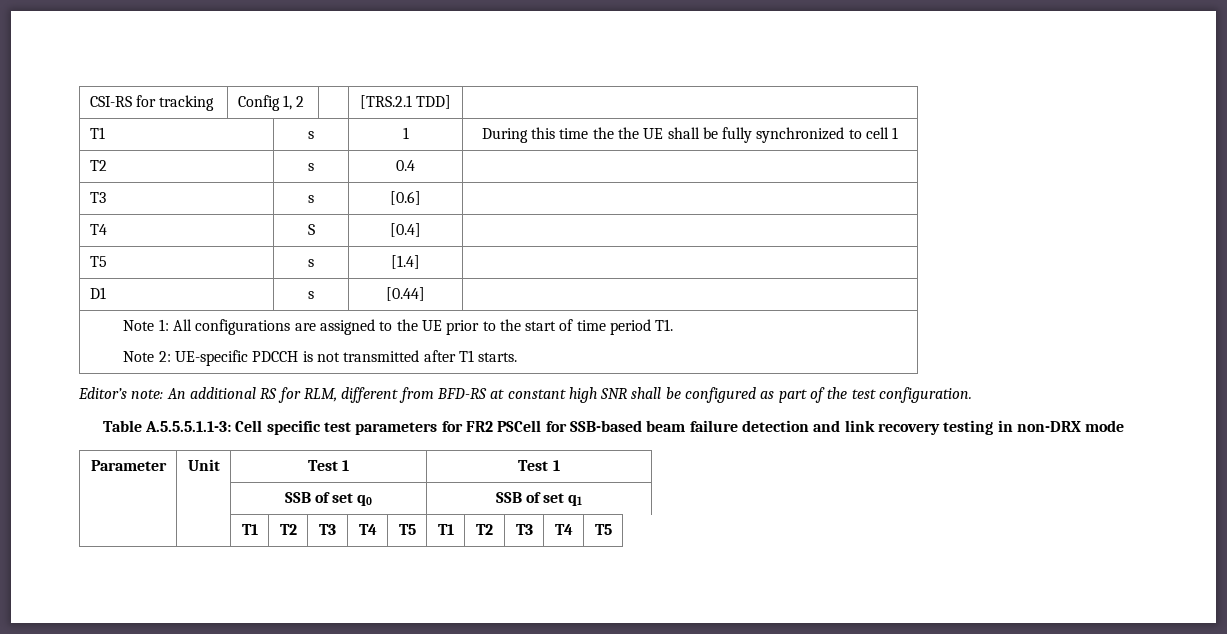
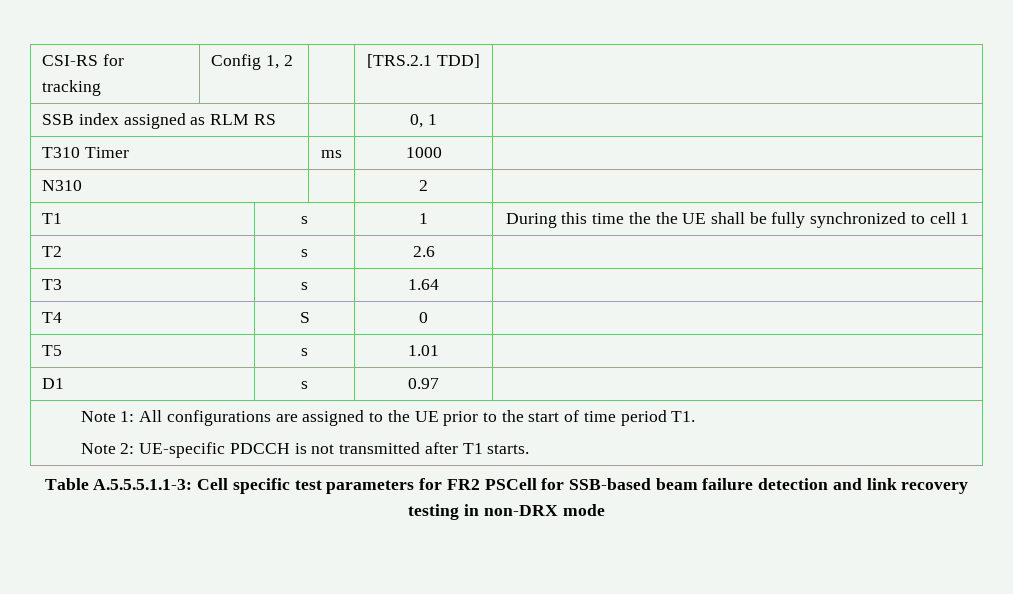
(452, 102) none -> [42,113,276,129] [410,114,437,128] [42,147,130,158] [321,150,342,158] [405,147,442,158] [42,180,83,191] [419,180,428,191] // SSB index assigned as RLM RS | | 0, 1 | // T310 Timer | ms | 1000 | // N310 | | 2 |
[396,160,415,171] 0.4 -> [412,246,435,257] 2.6
[390,191,421,205] [0.6] -> [408,279,439,290] 1.64
[390,223,421,237] [0.4] -> [419,312,428,323] 0
[391,255,420,269] [1.4] -> [408,345,439,356] 1.01
[386,287,425,301] [0.44] -> [408,378,439,389] 0.97
[78,387,973,403] // Editor’s note: An additional RS for RLM, different from BFD-RS at constant high SNR shall be configured as part of the test configuration. -> (530, 449) none
[90,460,167,471] [187,459,220,471] [307,460,350,471] [518,460,560,471] [284,492,373,506] [495,492,583,506] [241,524,258,535] [279,524,297,535] [319,524,336,535] [358,524,377,535] [398,524,416,535] [437,524,454,535] [476,524,493,535] [515,524,533,535] [554,524,573,535] [594,524,612,535] // Parameter | Unit | Test 1 | Test 1 // | | SSB of set q0 | SSB of set q1 // | | T1 | T2 | T3 | T4 | T5 | T1 | T2 | T3 | T4 | T5 -> (605, 510) none

